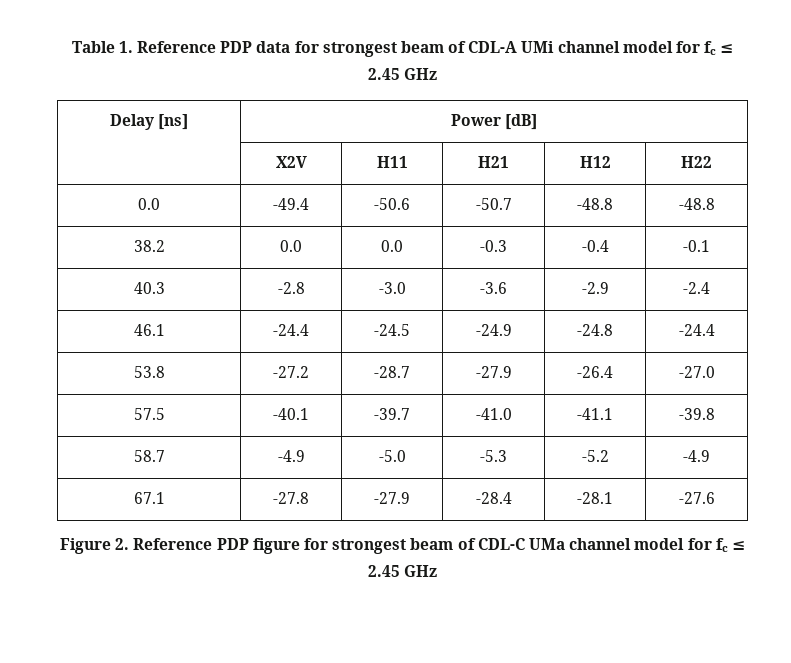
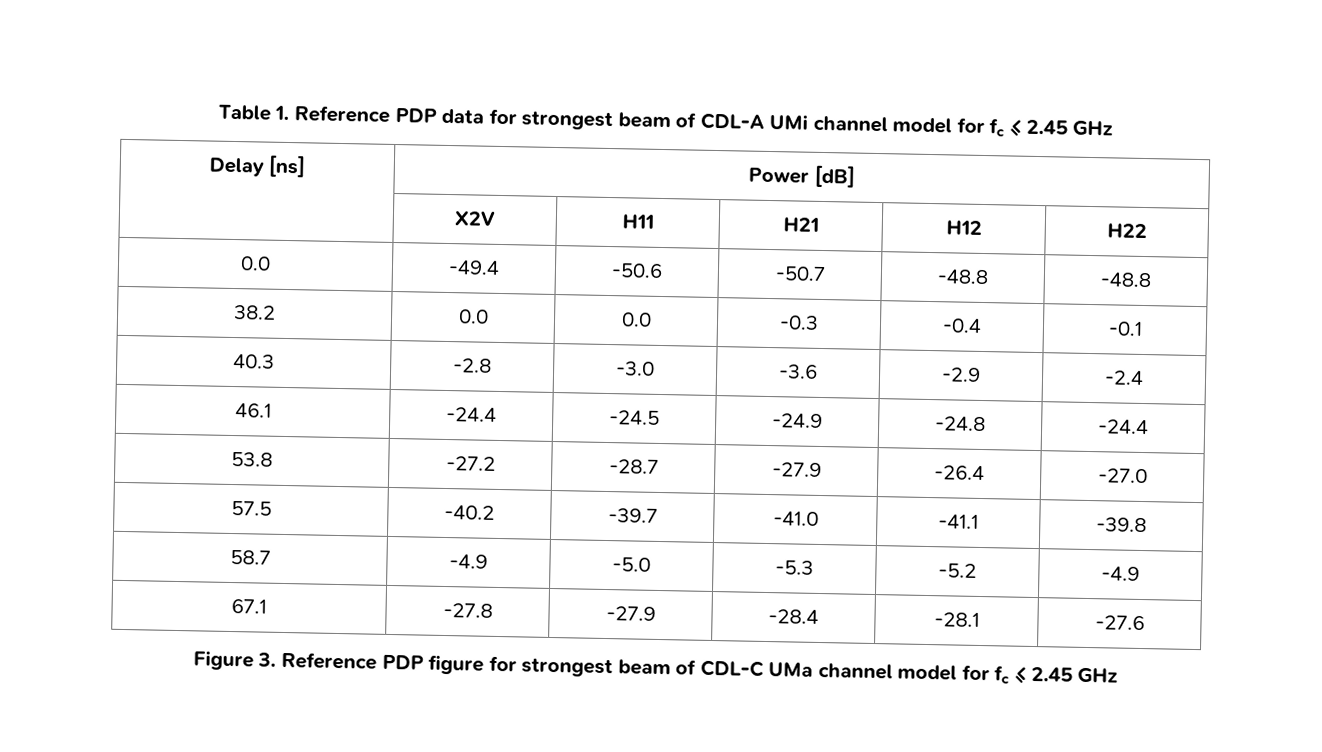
[273,408,309,420] -40.1 -> [444,504,495,520] -40.2
[115,538,130,550] 2. -> [257,652,277,667] 3.

